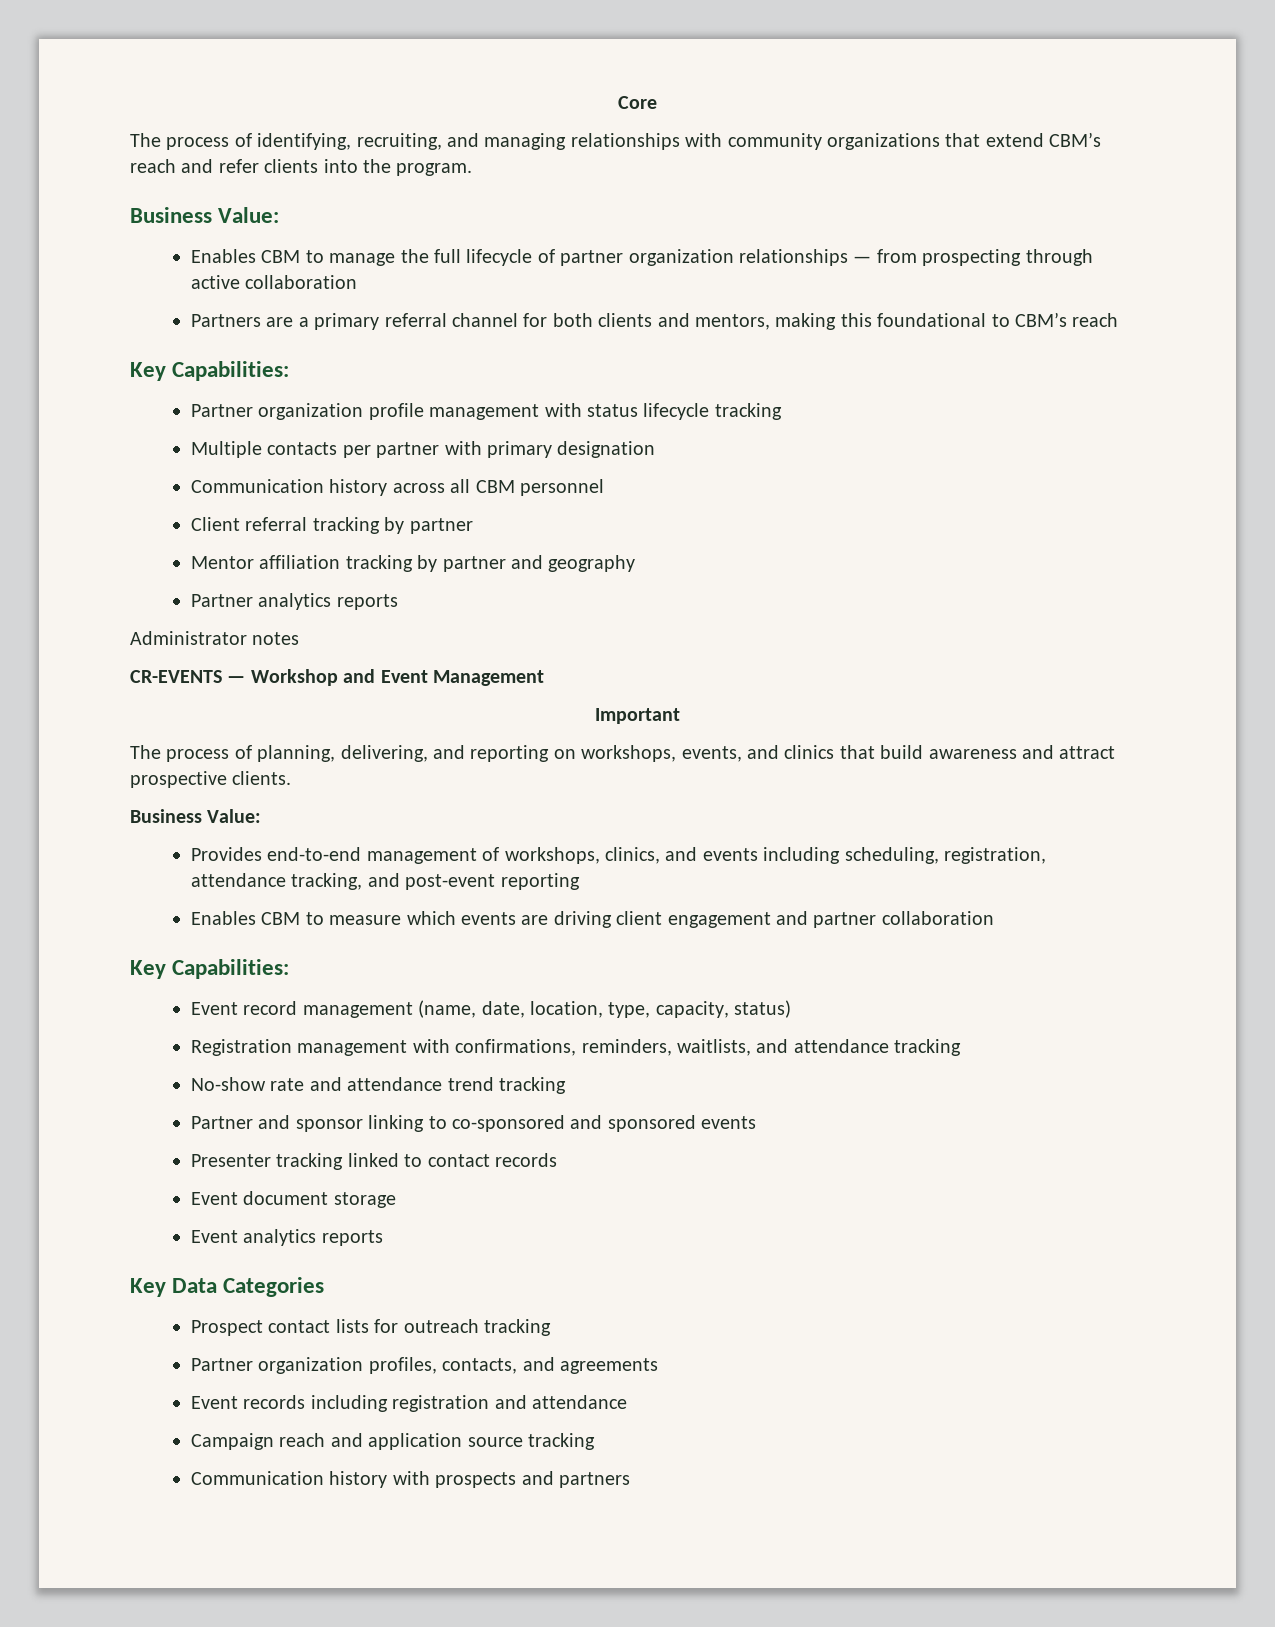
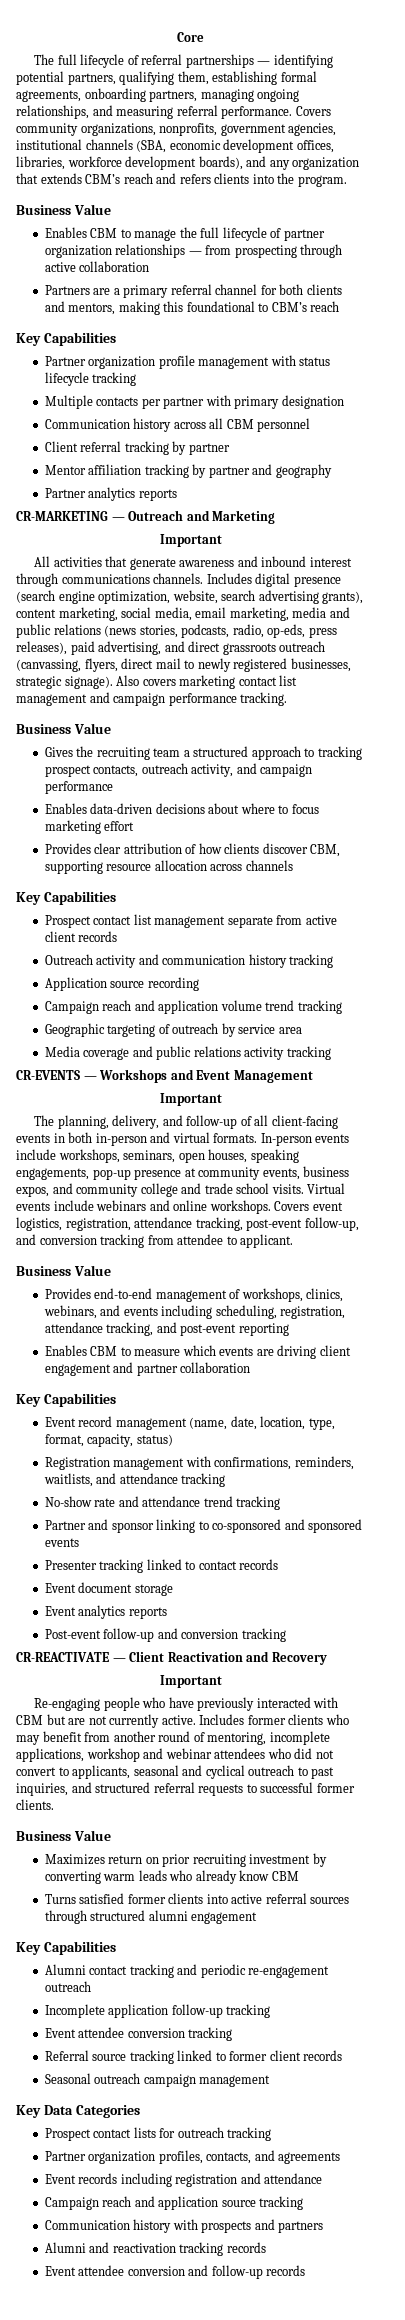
[166,133,1044,150] process of identifying, recruiting, and managing relationships with community organizations that extend -> [57,54,333,68] [16,71,317,85] [16,88,300,102] [16,105,331,119] [16,123,337,136] [16,139,334,153] [16,156,360,170] [16,173,82,184] full lifecycle of referral partnerships — identifying potential partners, qualifying them, establishing formal agreements, onboarding partners, managing ongoing relationships, and measuring referral performance. Covers community organizations, nonprofits, government agencies, institutional channels (SBA, economic development offices, libraries, workforce development boards), and any organization that extends
[218,159,259,173] refer -> [179,174,211,184] refers
[218,207,280,223] Value: -> [73,204,111,215] Value
[172,361,290,381] Capabilities: -> [43,332,116,346] Capabilities
[130,631,300,645] Administrator notes -> [16,510,276,524] [159,534,222,547] [34,556,352,570] [16,573,341,587] [16,590,364,604] [16,607,350,621] [16,624,337,638] [16,641,326,655] [16,658,351,672] [16,675,298,689] [16,692,288,706] [16,723,111,734] [44,746,362,760] [44,763,313,777] [44,781,113,794] [44,803,319,814] [44,820,135,834] [44,843,341,857] [44,860,293,874] [16,891,116,905] [44,914,337,928] [44,931,118,942] [44,954,334,968] [44,977,199,991] [44,1000,342,1014] [44,1023,302,1037] [44,1046,331,1060] CR-MARKETING — Outreach and Marketing // Important // All activities that generate awareness and inbound interest through communications channels. Includes digital presence (search engine optimization, website, search advertising grants), content marketing, social media, email marketing, media and public relations (news stories, podcasts, radio, op-eds, press releases), paid advertising, and direct grassroots outreach (canvassing, flyers, direct mail to newly registered businesses, strategic signage). Also covers marketing contact list management and campaign performance tracking. // Business Value // Gives the recruiting team a structured approach to tracking prospect contacts, outreach activity, and campaign performance // Enables data-driven decisions about where to focus marketing effort // Provides clear attribution of how clients discover CBM, supporting resource allocation across channels // Key Capabilities // Prospect contact list management separate from active client records // Outreach activity and communication history tracking // Application source recording // Campaign reach and application volume trend tracking // Geographic targeting of outreach by service area // Media coverage and public relations activity tracking
[250,669,338,686] Workshop -> [99,1069,168,1083] Workshops
[166,745,1116,762] [130,771,292,788] [130,809,262,823] process of planning, delivering, and reporting on workshops, events, and clinics that build awareness and attract prospective clients. // Business Value: -> [57,1115,338,1129] [16,1132,350,1146] [16,1149,299,1163] [16,1166,350,1180] [16,1183,346,1197] [16,1200,343,1214] [16,1217,359,1231] [16,1234,294,1248] [16,1265,111,1276] planning, delivery, and follow-up of all client-facing events in both in-person and virtual formats. In-person events include workshops, seminars, open houses, speaking engagements, pop-up presence at community events, business expos, and community college and trade school visits. Virtual events include webinars and online workshops. Covers event logistics, registration, attendance tracking, post-event follow-up, and conversion tracking from attendee to applicant. // Business Value
(660, 855) none -> [43,1305,97,1319] webinars,
[172,959,290,979] Capabilities: -> [43,1393,116,1407] Capabilities
(651, 1010) none -> [44,1434,84,1447] format,
(383, 1238) none -> [44,1628,286,1642] [16,1651,327,1665] [159,1675,222,1688] [34,1697,339,1711] [16,1714,349,1728] [16,1731,330,1745] [16,1748,334,1762] [16,1765,335,1779] [16,1782,355,1796] [16,1799,54,1810] [16,1830,111,1841] [44,1853,327,1867] [44,1870,299,1884] [44,1893,350,1904] [44,1910,258,1924] [16,1941,116,1955] [44,1964,330,1978] [44,1981,91,1992] [44,2004,271,2018] [44,2027,233,2041] [44,2050,343,2064] [44,2073,271,2087] // Post-event follow-up and conversion tracking // CR-REACTIVATE — Client Reactivation and Recovery // Important // Re-engaging people who have previously interacted with CBM but are not currently active. Includes former clients who may benefit from another round of mentoring, incomplete applications, workshop and webinar attendees who did not convert to applicants, seasonal and cyclical outreach to past inquiries, and structured referral requests to successful former clients. // Business Value // Maximizes return on prior recruiting investment by converting warm leads who already know CBM // Turns satisfied former clients into active referral sources through structured alumni engagement // Key Capabilities // Alumni contact tracking and periodic re-engagement outreach // Incomplete application follow-up tracking // Event attendee conversion tracking // Referral source tracking linked to former client records // Seasonal outreach campaign management
(630, 1480) none -> [44,2242,266,2256] [44,2265,306,2279] // Alumni and reactivation tracking records // Event attendee conversion and follow-up records

